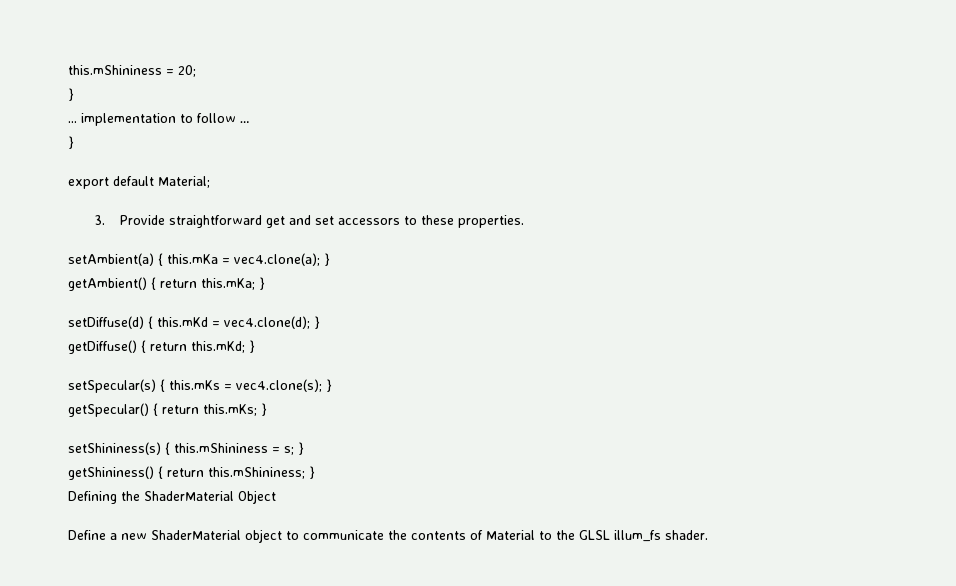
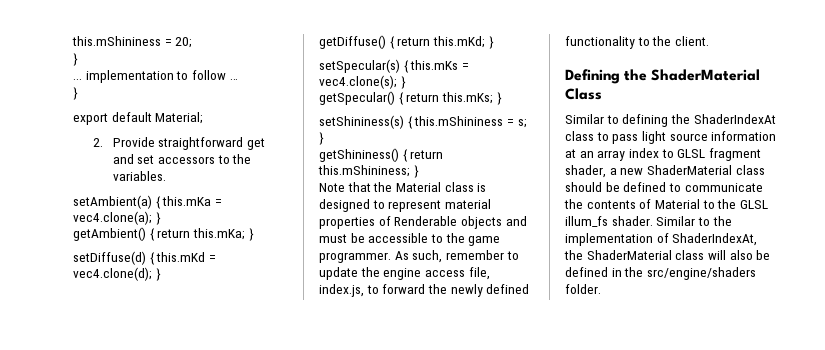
[93,215,105,225] 3. -> [92,138,103,147] 2.
[421,215,525,228] these properties. -> [232,154,252,164] [112,171,166,181] the variables.
[68,490,276,504] [68,529,282,543] Defining the ShaderMaterial Object // Define a new ShaderMaterial object -> [319,182,487,192] [319,199,491,212] [319,216,527,229] [319,233,501,246] [319,250,519,263] [319,267,490,280] [319,284,530,297] [565,36,709,49] [565,69,761,84] [565,88,602,100] [565,114,776,127] [565,131,777,144] [565,148,761,161] [565,165,765,178] [565,182,667,192] Note that the Material class is designed to represent material properties of Renderable objects and must be accessible to the game programmer. As such, remember to update the engine access file, index.js, to forward the newly defined functionality to the client. // Defining the ShaderMaterial Class // Similar to defining the ShaderIndexAt class to pass light source information at an array index to GLSL fragment shader, a new ShaderMaterial class should be defined
(708, 535) none -> [656,216,732,226] [565,233,758,246] [564,250,771,260] [565,267,756,280] [565,284,601,294] Similar to the implementation of ShaderIndexAt, the ShaderMaterial class will also be defined in the src/engine/shaders folder.

